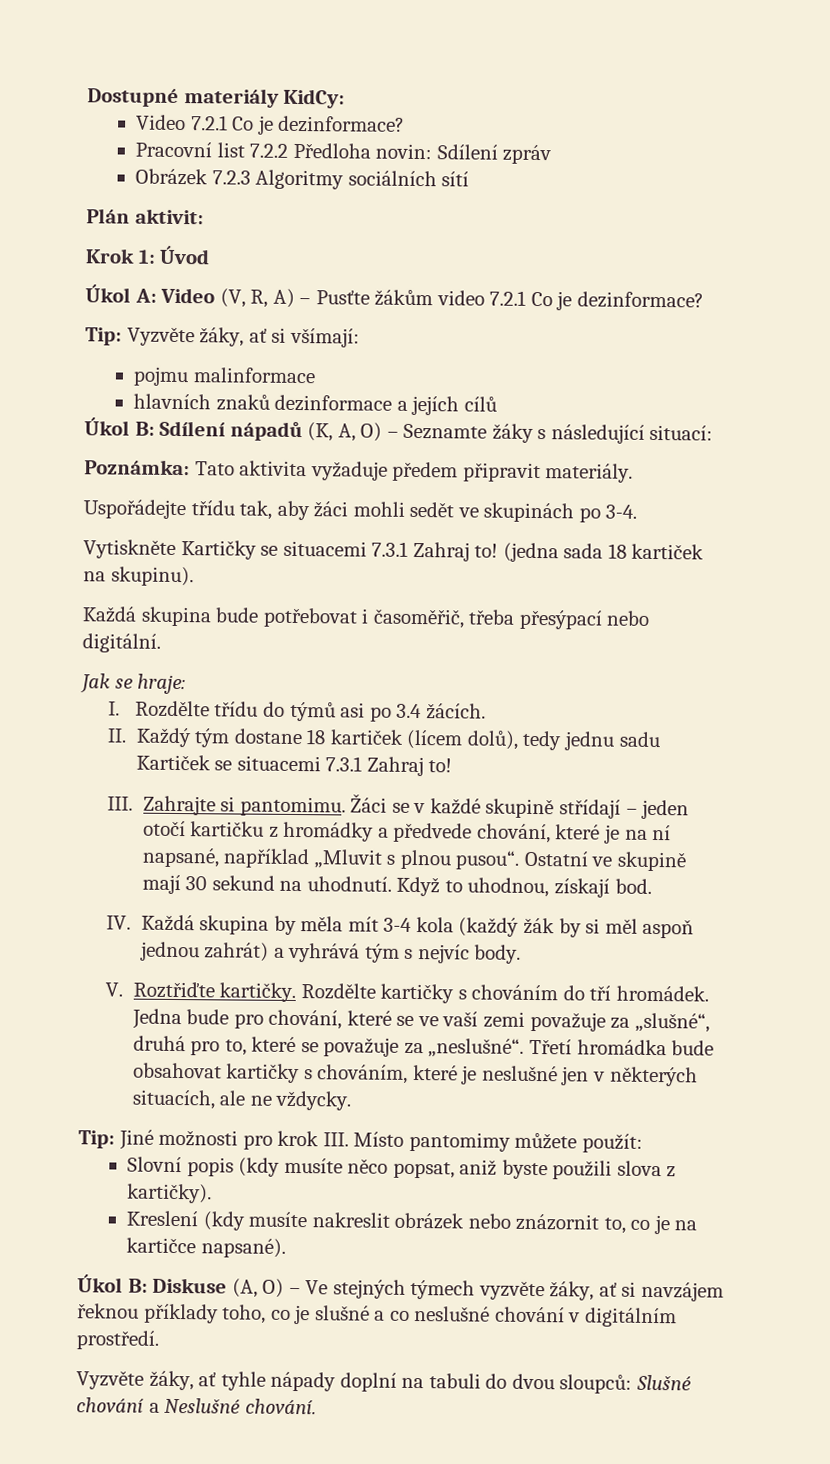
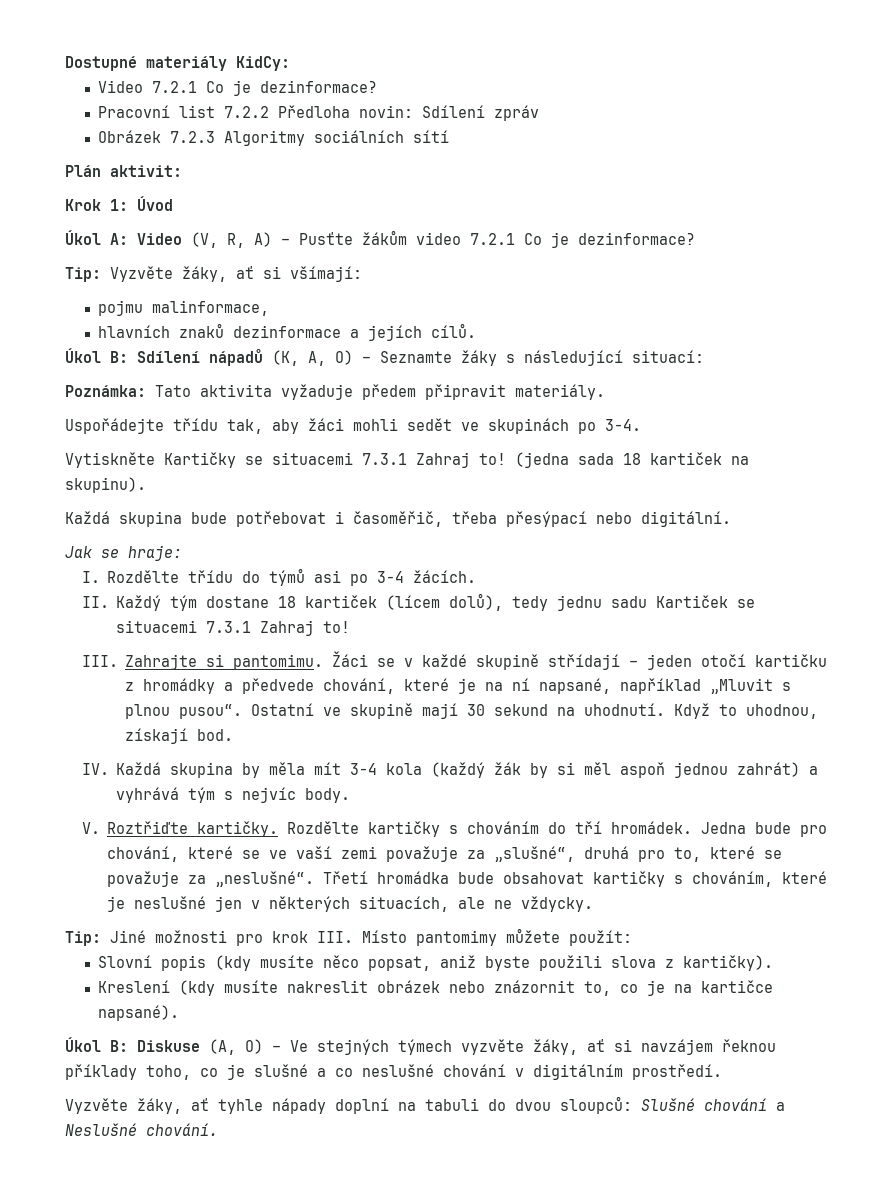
[192,367,316,384] malinformace -> [151,300,269,316] malinformace,
[463,396,497,412] cílů -> [430,323,476,338] cílů.
[396,703,423,719] 3.4 -> [377,571,405,583] 3-4

